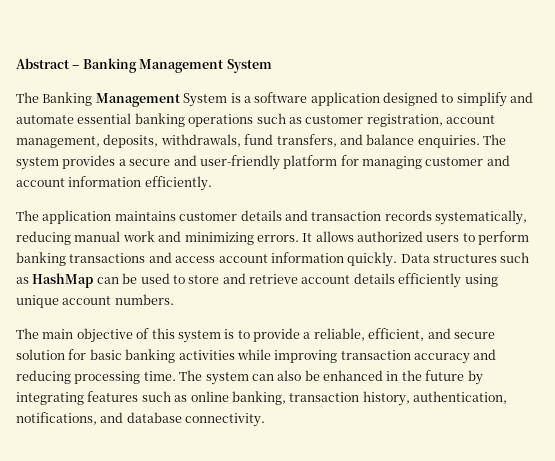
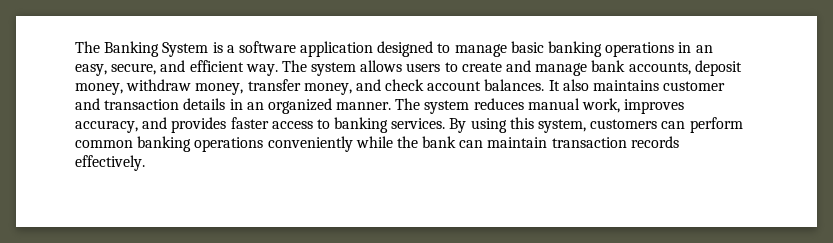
[16,58,272,73] Abstract – Banking Management System // -> (75, 47) none
[95,93,180,107] Management -> (160, 49) none
[456,92,534,107] [16,113,495,127] [16,134,506,148] [16,155,510,170] [16,176,212,191] [16,210,527,225] [16,231,530,245] [16,252,530,267] [16,273,498,288] [16,294,174,308] [16,328,495,343] [16,349,497,364] [16,370,483,385] [16,391,507,406] [16,412,266,427] simplify and automate essential banking operations such as customer registration, account management, deposits, withdrawals, fund transfers, and balance enquiries. The system provides a secure and user-friendly platform for managing customer and account information efficiently. // The application maintains customer details and transaction records systematically, reducing manual work and minimizing errors. It allows authorized users to perform banking transactions and access account information quickly. Data structures such as HashMap can be used to store and retrieve account details efficiently using unique account numbers. // The main objective of this system is to provide a reliable, efficient, and secure solution for basic banking activities while improving transaction accuracy and reducing processing time. The system can also be enhanced in the future by integrating features such as online banking, transaction history, authentication, notifications, and database connectivity. -> [454,41,713,57] [75,60,742,76] [75,79,726,95] [75,98,685,114] [75,117,743,133] [75,136,679,152] [75,155,145,171] manage basic banking operations in an easy, secure, and efficient way. The system allows users to create and manage bank accounts, deposit money, withdraw money, transfer money, and check account balances. It also maintains customer and transaction details in an organized manner. The system reduces manual work, improves accuracy, and provides faster access to banking services. By using this system, customers can perform common banking operations conveniently while the bank can maintain transaction records effectively.

